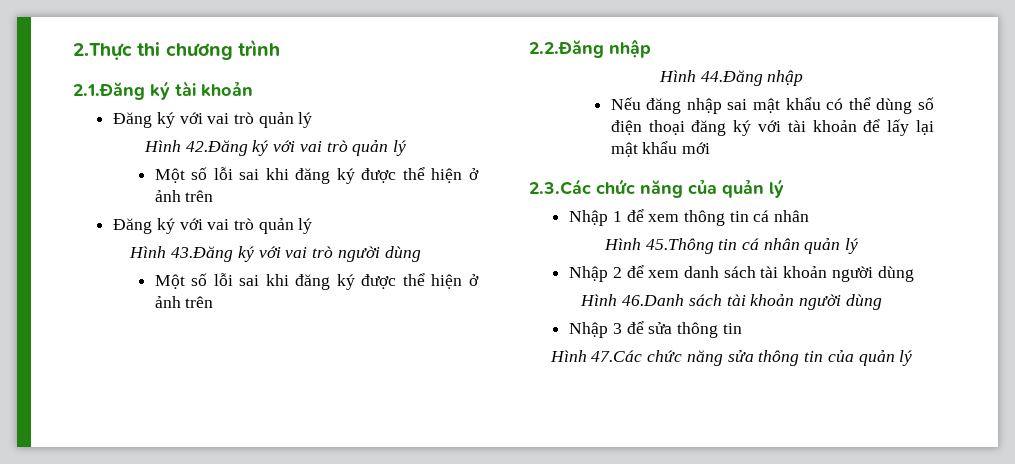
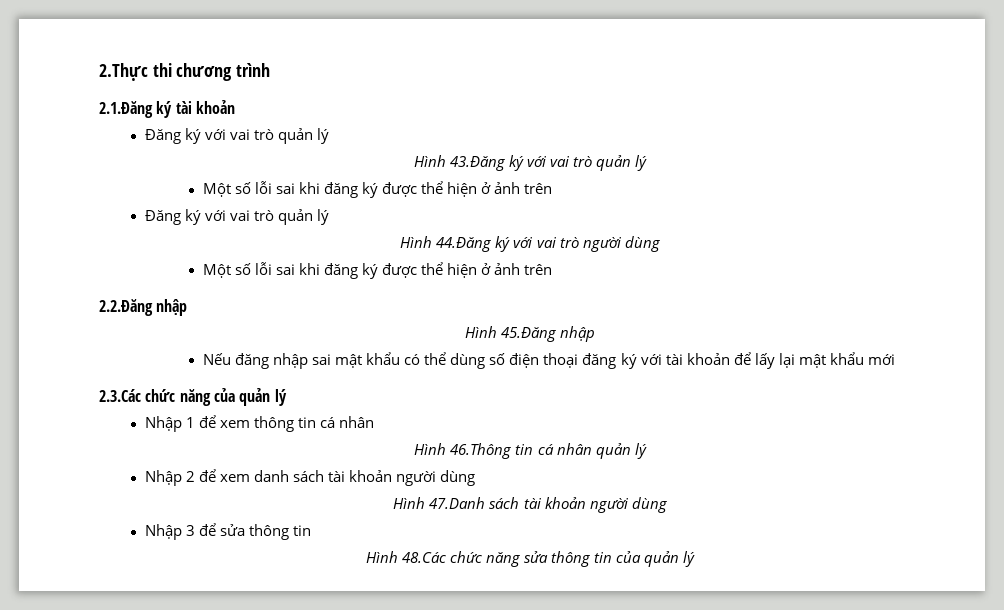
[185,140,248,156] 42.Đăng -> [449,156,506,171] 43.Đăng
[171,246,234,262] 43.Đăng -> [436,237,493,252] 44.Đăng
[700,70,763,86] 44.Đăng -> [501,327,557,342] 45.Đăng
[645,238,714,254] 45.Thông -> [450,443,513,459] 46.Thông
[622,294,685,306] 46.Danh -> [429,497,486,509] 47.Danh
[591,350,643,362] 47.Các -> [401,552,446,563] 48.Các

